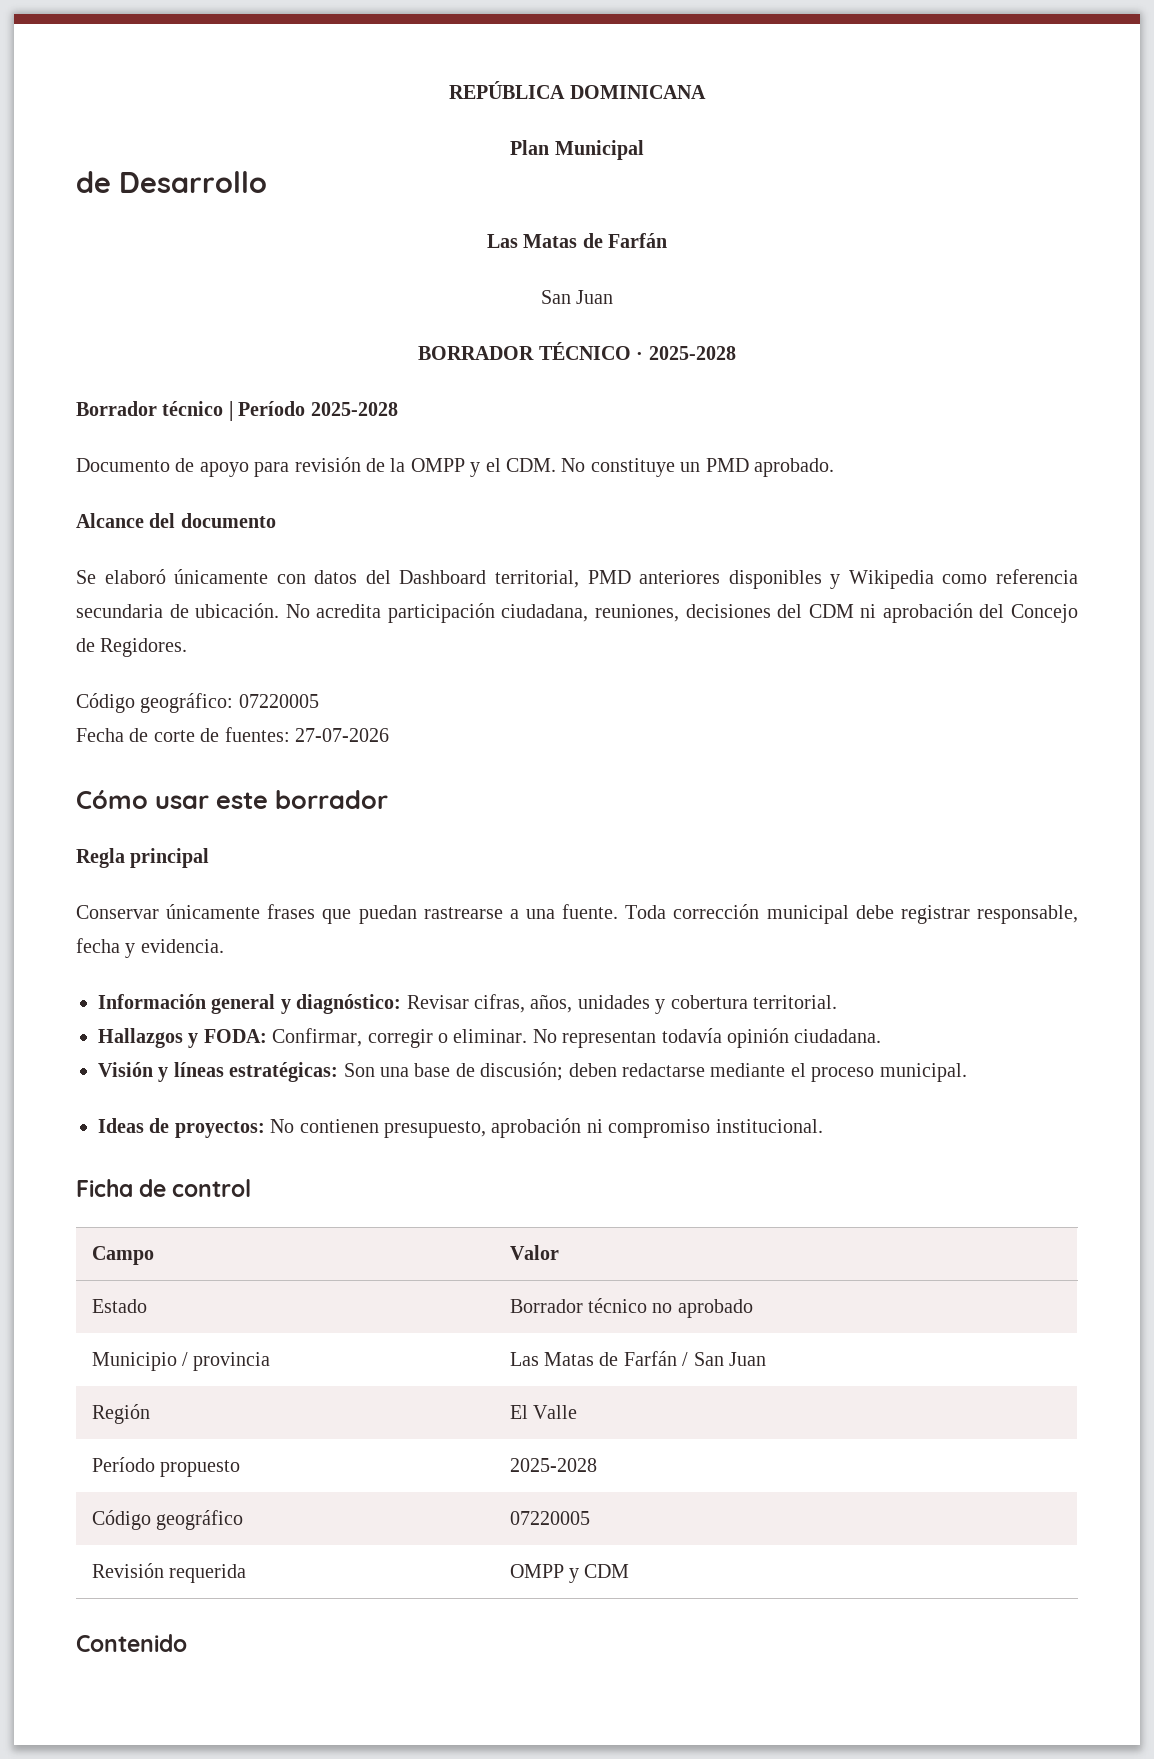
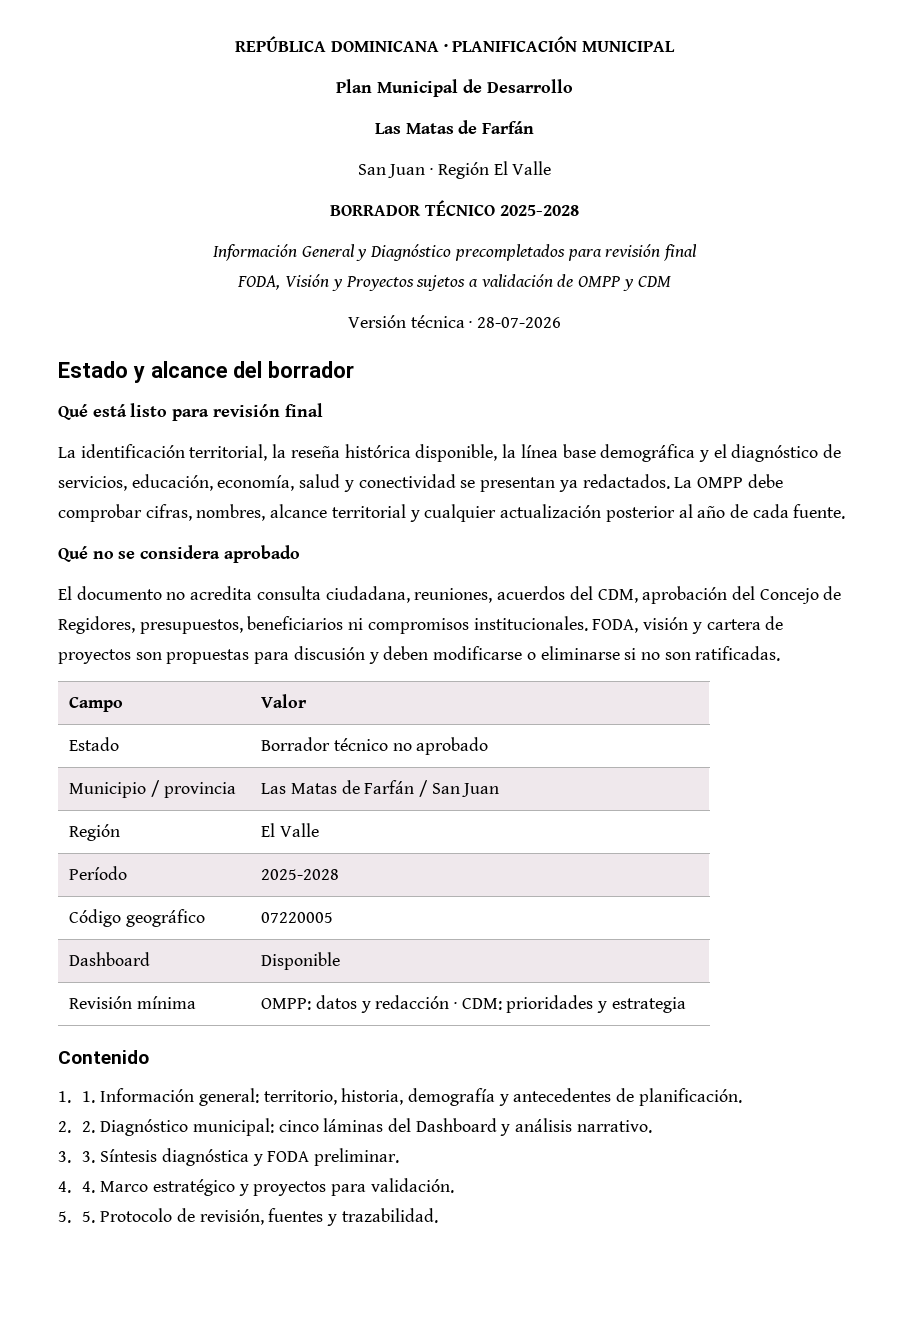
(706, 92) none -> [443,36,675,52] · PLANIFICACIÓN MUNICIPAL
(644, 150) // -> (459, 88) none
(614, 297) none -> [430,161,552,179] · Región El Valle
[636,346,736,360] [76,401,398,421] [76,457,834,477] [76,513,276,528] [76,569,1078,589] [76,603,1078,623] [76,638,188,657] [76,693,319,713] [76,727,389,742] [76,790,388,809] [76,848,210,868] [76,904,1078,924] [76,938,224,958] [98,994,837,1014] [98,1028,882,1048] [98,1062,967,1082] [98,1118,823,1138] [76,1179,252,1197] · 2025-2028 // Borrador técnico | Período 2025-2028 // Documento de apoyo para revisión de la OMPP y el CDM. No constituye un PMD aprobado. // Alcance del documento // Se elaboró únicamente con datos del Dashboard territorial, PMD anteriores disponibles y Wikipedia como referencia secundaria de ubicación. No acredita participación ciudadana, reuniones, decisiones del CDM ni aprobación del Concejo de Regidores. // Código geográfico: 07220005 // Fecha de corte de fuentes: 27-07-2026 // Cómo usar este borrador // Regla principal // Conservar únicamente frases que puedan rastrearse a una fuente. Toda corrección municipal debe registrar responsable, fecha y evidencia. // Información general y diagnóstico: Revisar cifras, años, unidades y cobertura territorial. // Hallazgos y FODA: Confirmar, corregir o eliminar. No representan todavía opinión ciudadana. // Visión y líneas estratégicas: Son una base de discusión; deben redactarse mediante el proceso municipal. // Ideas de proyectos: No contienen presupuesto, aprobación ni compromiso institucional. // Ficha de control -> [499,205,579,216] [212,244,698,261] [237,274,671,291] [347,315,562,328] [58,361,355,383] [58,403,323,421] [58,444,842,462] [58,474,783,492] [58,504,846,522] [58,545,300,563] [58,586,842,604] [58,616,784,634] [58,646,781,664] 2025-2028 // Información General y Diagnóstico precompletados para revisión final // FODA, Visión y Proyectos sujetos a validación de OMPP y CDM // Versión técnica · 28-07-2026 // Estado y alcance del borrador // Qué está listo para revisión final // La identificación territorial, la reseña histórica disponible, la línea base demográfica y el diagnóstico de servicios, educación, economía, salud y conectividad se presentan ya redactados. La OMPP debe comprobar cifras, nombres, alcance territorial y cualquier actualización posterior al año de cada fuente. // Qué no se considera aprobado // El documento no acredita consulta ciudadana, reuniones, acuerdos del CDM, aprobación del Concejo de Regidores, presupuestos, beneficiarios ni compromisos institucionales. FODA, visión y cartera de proyectos son propuestas para discusión y deben modificarse o eliminarse si no son ratificadas.
[159,1460,240,1477] propuesto -> (128, 873) none
(590, 1518) none -> [69,952,151,966] [261,952,341,970] // Dashboard | Disponible
[168,1564,246,1583] [509,1564,630,1583] [76,1634,187,1652] requerida | OMPP y CDM // Contenido -> [136,996,196,1009] [261,995,686,1013] [58,1050,149,1064] [58,1088,742,1106] [58,1118,652,1136] [58,1148,399,1166] [58,1178,454,1196] [58,1208,438,1226] mínima | OMPP: datos y redacción · CDM: prioridades y estrategia // Contenido // 1. 1. Información general: territorio, historia, demografía y antecedentes de planificación. // 2. 2. Diagnóstico municipal: cinco láminas del Dashboard y análisis narrativo. // 3. 3. Síntesis diagnóstica y FODA preliminar. // 4. 4. Marco estratégico y proyectos para validación. // 5. 5. Protocolo de revisión, fuentes y trazabilidad.

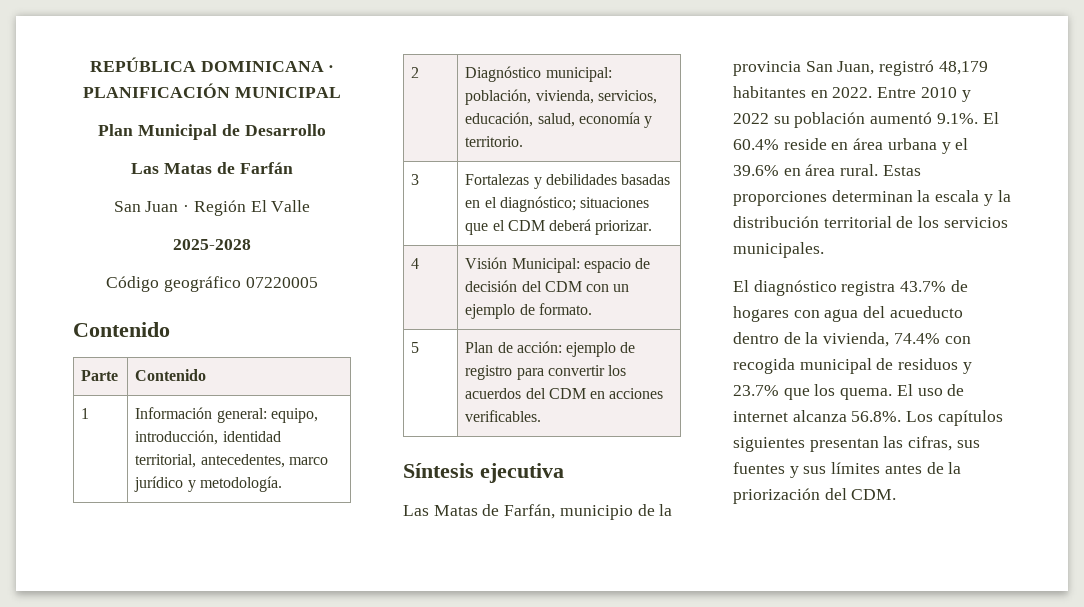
[330,200,579,216] [212,244,698,261] [237,274,671,291] [347,315,562,328] [58,361,355,383] [58,403,323,421] [58,444,842,462] [58,474,783,492] [58,504,846,522] [58,545,300,563] [58,586,842,604] [58,616,784,634] [58,646,781,664] [69,697,124,712] [261,694,308,708] [69,737,120,751] [261,737,489,755] [69,780,236,798] [261,780,500,797] [69,824,121,841] [261,823,319,837] [69,866,128,880] [261,869,340,880] [69,909,205,927] [261,912,334,923] [69,952,151,966] [261,952,341,970] [69,996,196,1009] [261,995,686,1013] [58,1050,149,1064] [58,1088,742,1106] [58,1118,652,1136] [58,1148,399,1166] [58,1178,454,1196] [58,1208,438,1226] BORRADOR TÉCNICO 2025-2028 // Información General y Diagnóstico precompletados para revisión final // FODA, Visión y Proyectos sujetos a validación de OMPP y CDM // Versión técnica · 28-07-2026 // Estado y alcance del borrador // Qué está listo para revisión final // La identificación territorial, la reseña histórica disponible, la línea base demográfica y el diagnóstico de servicios, educación, economía, salud y conectividad se presentan ya redactados. La OMPP debe comprobar cifras, nombres, alcance territorial y cualquier actualización posterior al año de cada fuente. // Qué no se considera aprobado // El documento no acredita consulta ciudadana, reuniones, acuerdos del CDM, aprobación del Concejo de Regidores, presupuestos, beneficiarios ni compromisos institucionales. FODA, visión y cartera de proyectos son propuestas para discusión y deben modificarse o eliminarse si no son ratificadas. // Campo | Valor // Estado | Borrador técnico no aprobado // Municipio / provincia | Las Matas de Farfán / San Juan // Región | El Valle // Período | 2025-2028 // Código geográfico | 07220005 // Dashboard | Disponible // Revisión mínima | OMPP: datos y redacción · CDM: prioridades y estrategia // Contenido // 1. 1. Información general: territorio, historia, demografía y antecedentes de planificación. // 2. 2. Diagnóstico municipal: cinco láminas del Dashboard y análisis narrativo. // 3. 3. Síntesis diagnóstica y FODA preliminar. // 4. 4. Marco estratégico y proyectos para validación. // 5. 5. Protocolo de revisión, fuentes y trazabilidad. -> [173,239,251,250] [106,276,318,292] [73,322,170,337] [81,370,119,381] [135,369,207,381] [81,408,90,419] [135,407,318,423] [135,430,281,445] [135,454,328,468] [134,476,282,492] [411,67,420,78] [465,66,612,82] [465,89,657,105] [465,112,653,128] [465,136,524,147] [411,174,420,185] [465,174,671,189] [465,196,650,212] [465,219,653,235] [411,258,420,269] [465,257,651,273] [465,280,630,292] [465,303,592,319] [411,342,420,353] [465,341,636,357] [465,365,627,380] [465,388,664,399] [465,410,542,422] [403,463,564,483] [403,504,673,520] [733,60,988,76] [733,86,971,102] [733,112,999,128] [733,138,969,154] [733,164,921,176] [733,190,1011,206] [733,216,1008,228] [733,242,824,258] [733,280,968,296] [733,306,963,322] [733,332,971,347] [733,358,972,374] [733,384,965,400] [733,410,1003,426] [733,436,980,452] [733,462,962,478] [733,488,897,504] 2025-2028 // Código geográfico 07220005 // Contenido // Parte | Contenido // 1 | Información general: equipo, introducción, identidad territorial, antecedentes, marco jurídico y metodología. // 2 | Diagnóstico municipal: población, vivienda, servicios, educación, salud, economía y territorio. // 3 | Fortalezas y debilidades basadas en el diagnóstico; situaciones que el CDM deberá priorizar. // 4 | Visión Municipal: espacio de decisión del CDM con un ejemplo de formato. // 5 | Plan de acción: ejemplo de registro para convertir los acuerdos del CDM en acciones verificables. // Síntesis ejecutiva // Las Matas de Farfán, municipio de la provincia San Juan, registró 48,179 habitantes en 2022. Entre 2010 y 2022 su población aumentó 9.1%. El 60.4% reside en área urbana y el 39.6% en área rural. Estas proporciones determinan la escala y la distribución territorial de los servicios municipales. // El diagnóstico registra 43.7% de hogares con agua del acueducto dentro de la vivienda, 74.4% con recogida municipal de residuos y 23.7% que los quema. El uso de internet alcanza 56.8%. Los capítulos siguientes presentan las cifras, sus fuentes y sus límites antes de la priorización del CDM.

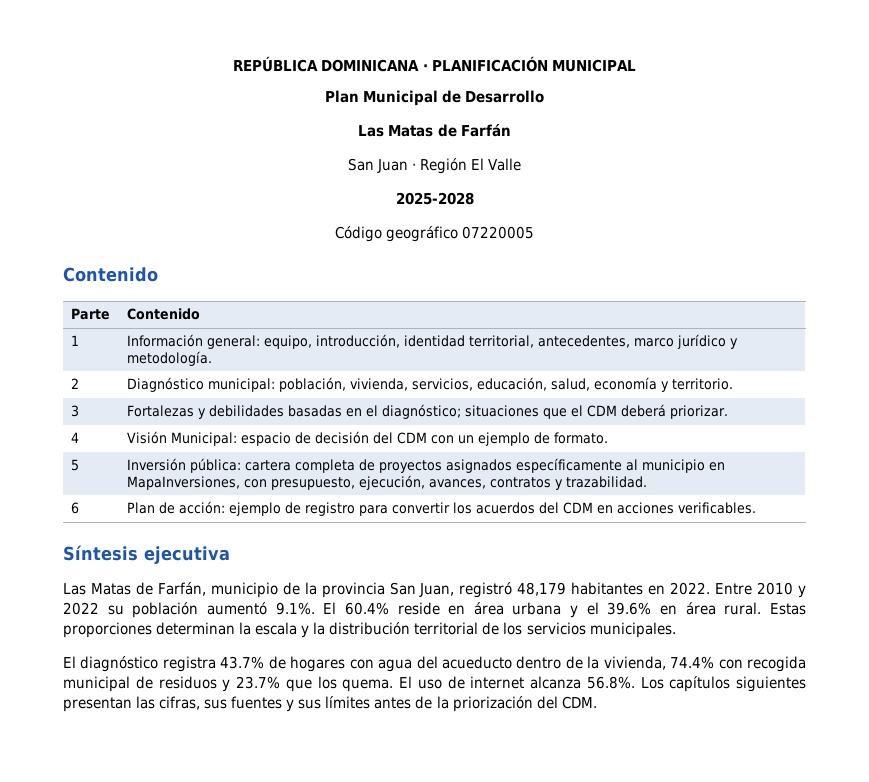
(420, 347) none -> [127,458,726,473] [127,475,648,490] [71,502,80,514] | Inversión pública: cartera completa de proyectos asignados específicamente al municipio en MapaInversiones, con presupuesto, ejecución, avances, contratos y trazabilidad. // 6

